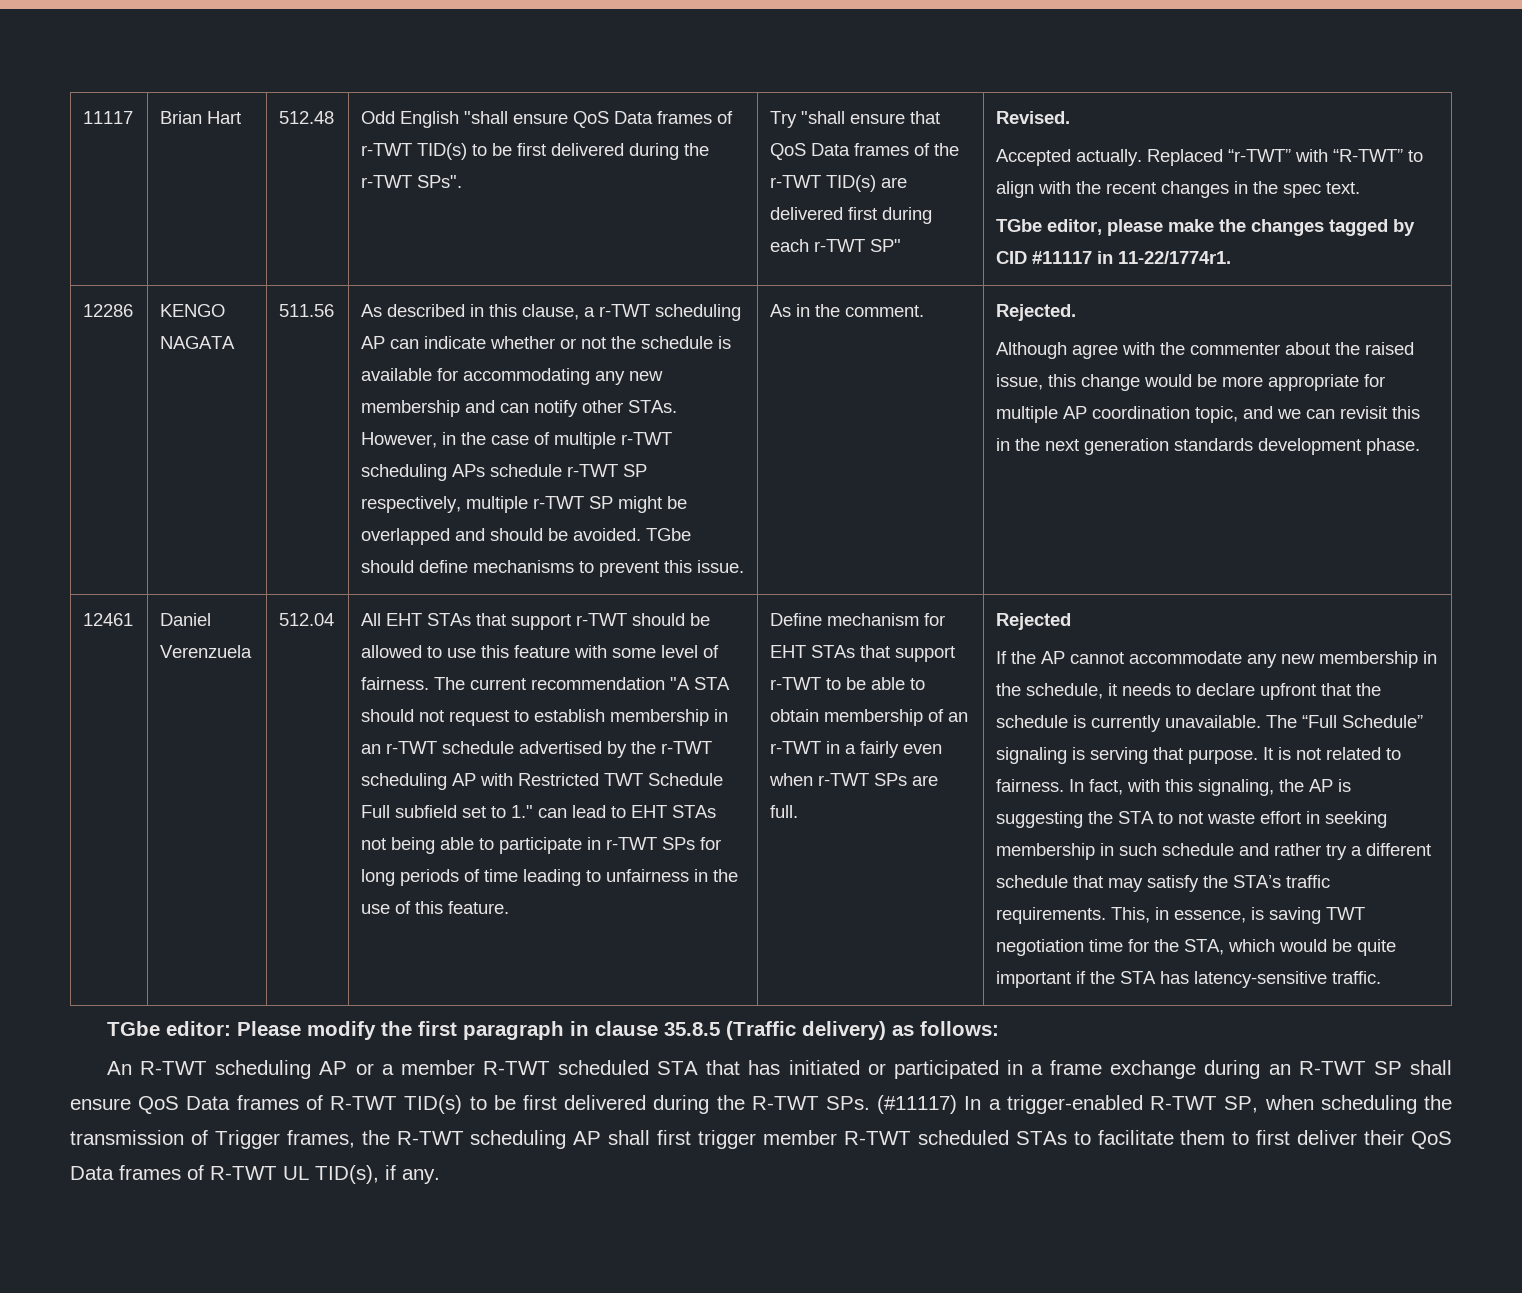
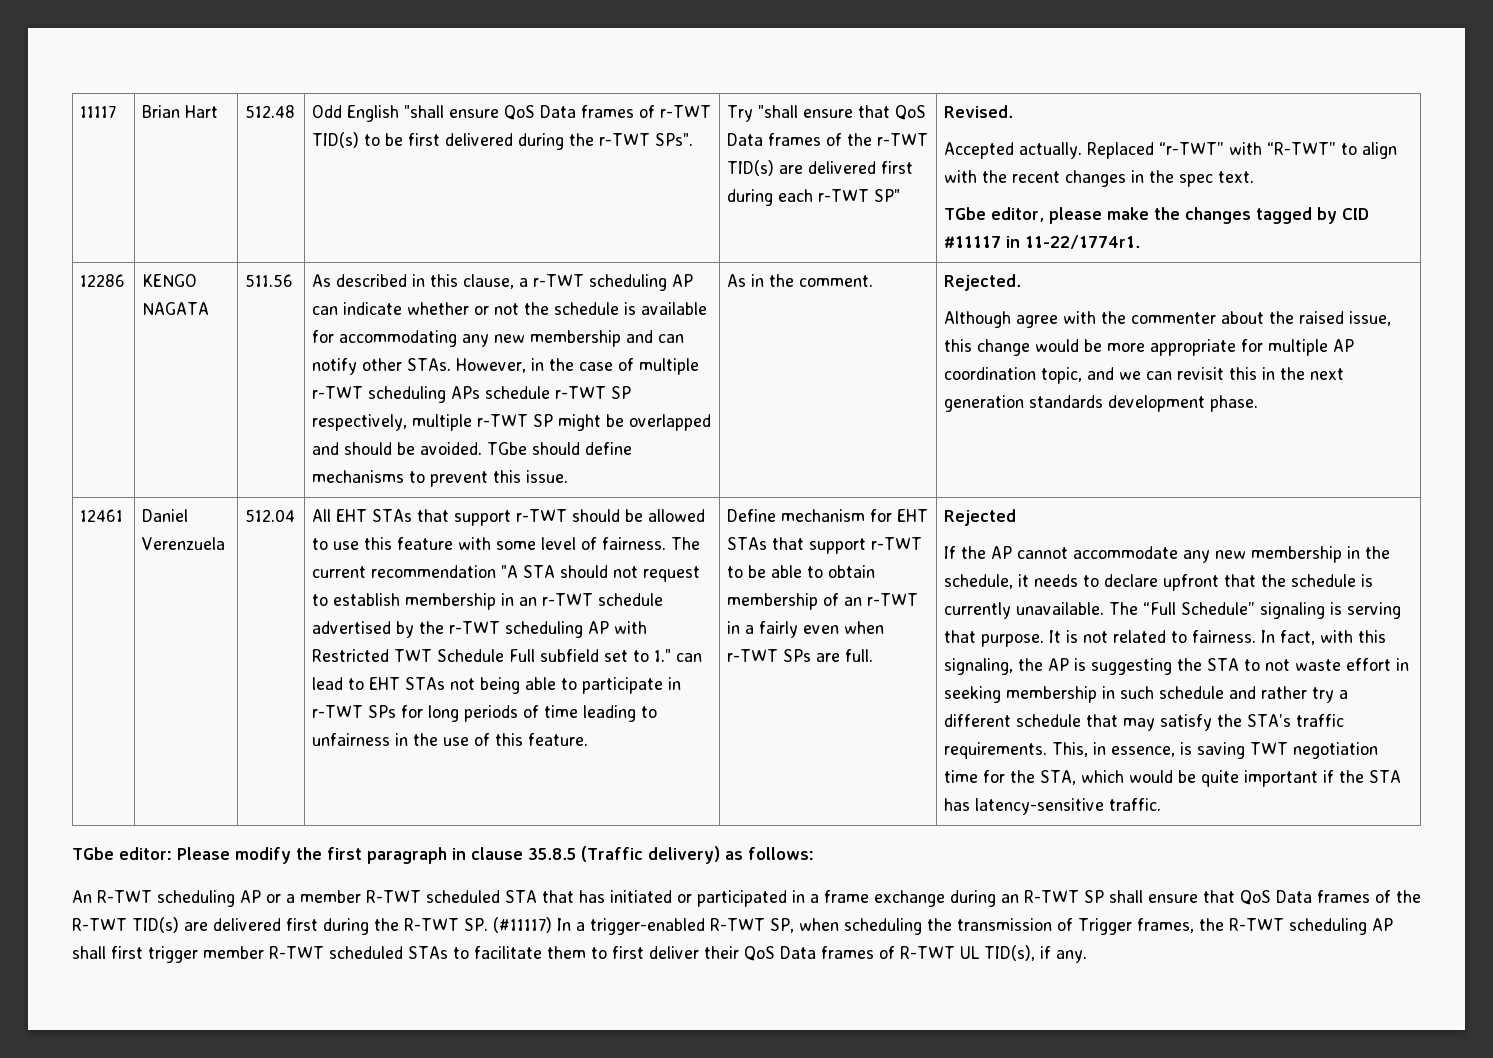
[138,1095,323,1114] QoS Data frames of -> [1202,890,1421,905] that QoS Data frames of the
[469,1095,647,1110] to be first delivered -> [184,918,318,931] are delivered first
[826,1096,871,1110] SPs. -> [464,918,488,931] SP.

